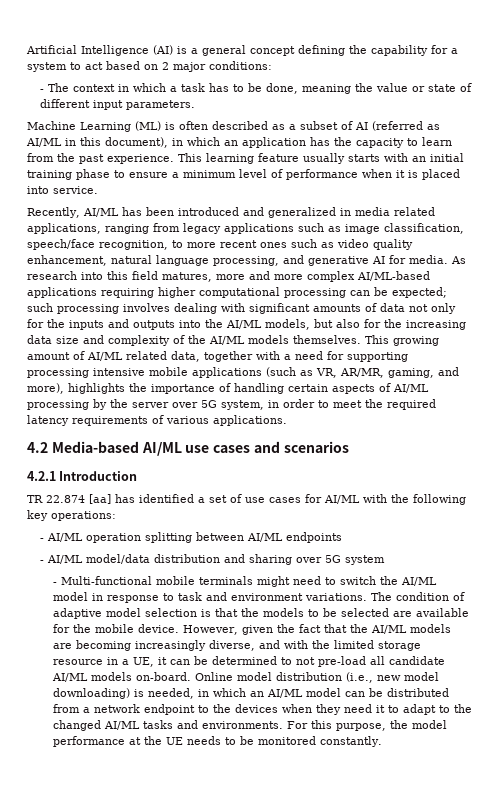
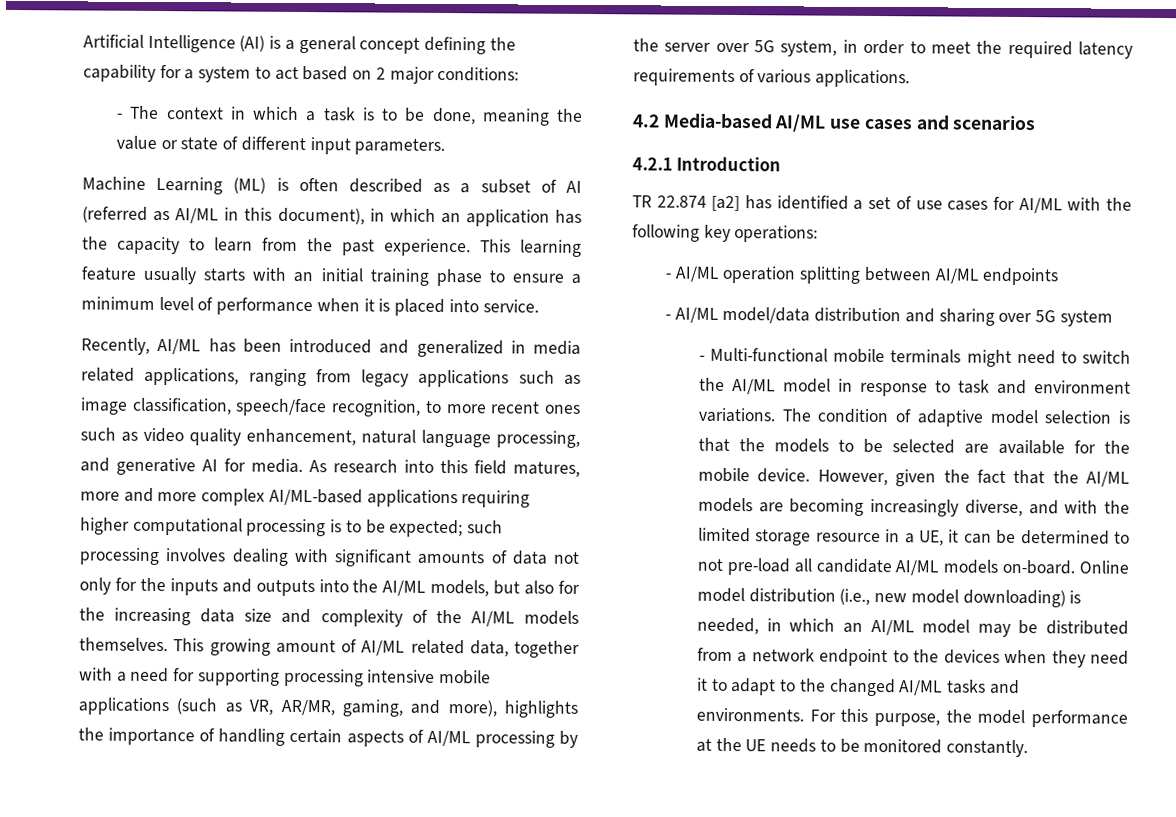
[208,83,229,92] has -> [362,107,375,121] is
[350,290,370,296] can -> [330,519,362,533] is to
[89,494,111,504] [aa] -> [711,195,741,212] [a2]
[344,691,365,697] can -> [977,623,1011,637] may

